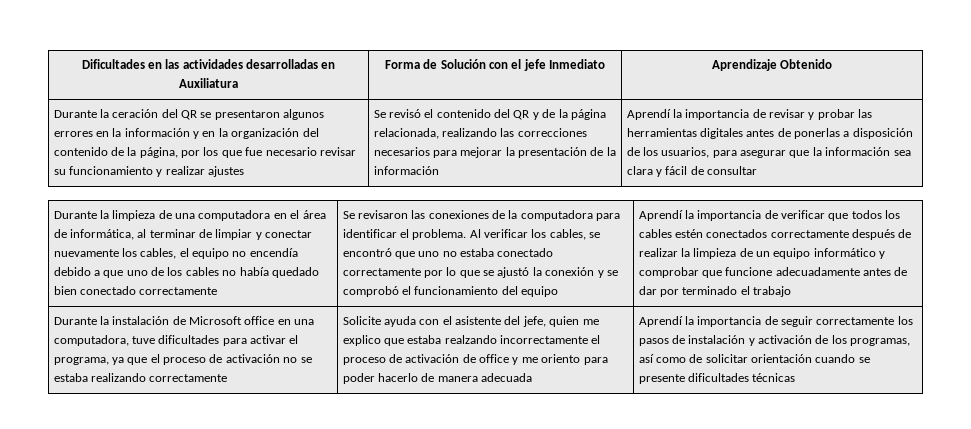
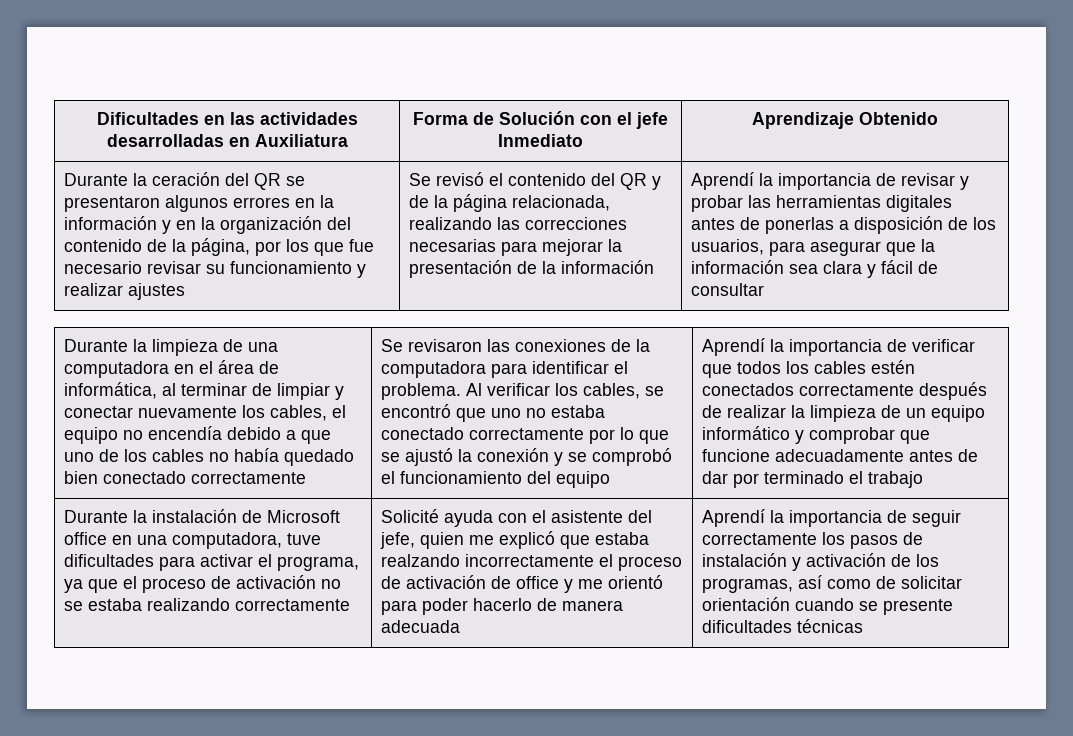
[373,147,430,156] necesarios -> [408,239,496,252] necesarias
[342,316,381,325] Solicite -> [380,509,439,523] Solicité
[342,335,381,346] explico -> [498,531,555,549] explicó
[541,354,581,363] oriento -> [607,575,663,589] orientó

